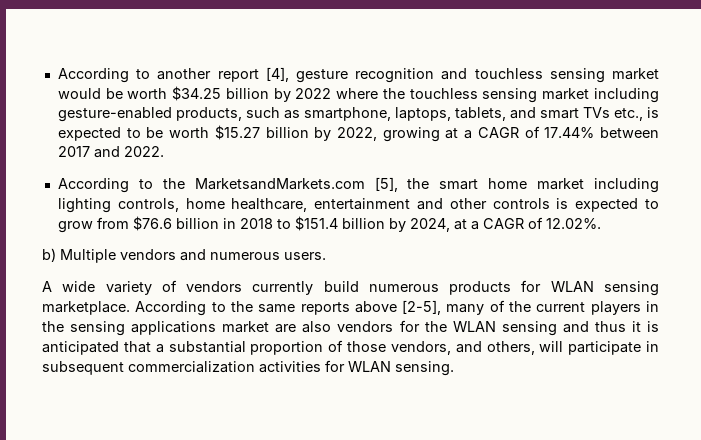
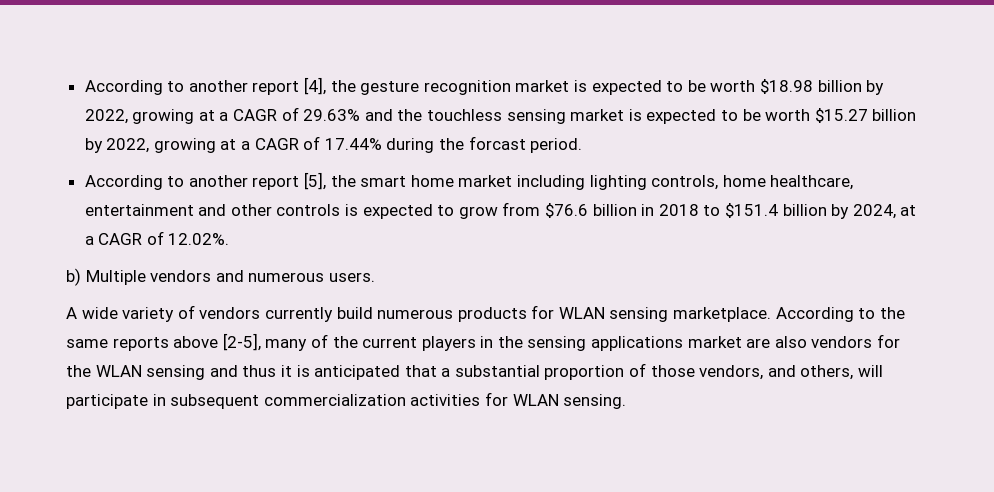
(289, 74) none -> [330,80,356,92] the
[441,68,659,83] [57,86,659,103] [57,107,643,122] and touchless sensing market would be worth $34.25 billion by 2022 where the touchless sensing market including gesture-enabled products, such as smartphone, laptops, tablets, and smart TVs etc., -> [515,79,885,95] [84,107,625,124] market is expected to be worth $18.98 billion by 2022, growing at a CAGR of 29.63% and the touchless sensing market
[600,127,660,138] [57,146,164,158] [57,178,365,193] between 2017 and 2022. // According to the MarketsandMarkets.com -> [386,136,583,153] [84,175,300,190] during the forcast period. // According to another report

